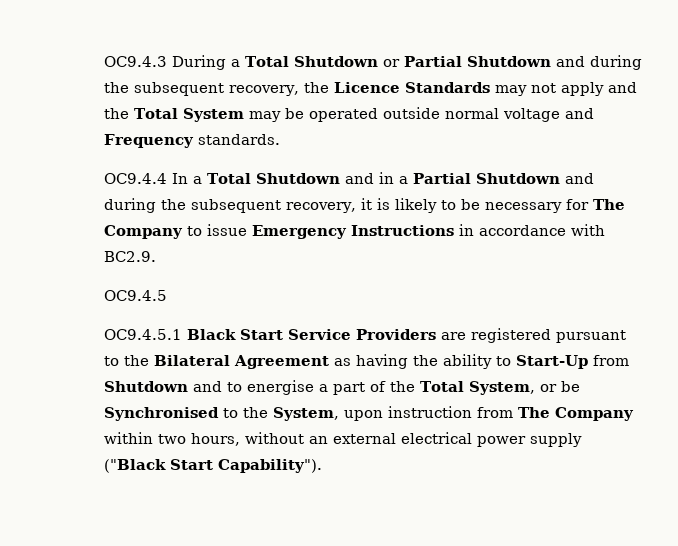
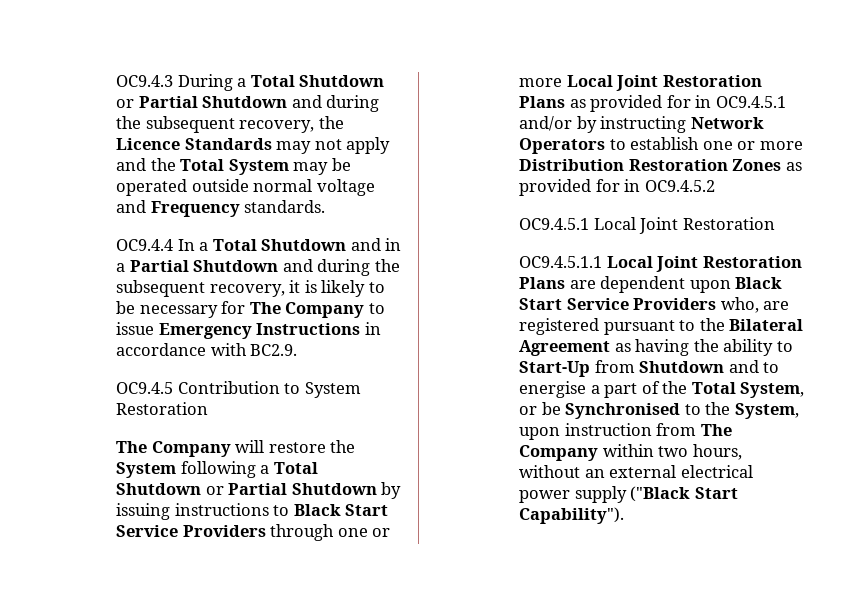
[103,329,436,340] // OC9.4.5.1 Black Start Service Providers -> [177,381,361,398] [116,402,209,415] [116,440,356,457] [116,461,318,478] [116,482,402,499] [116,503,389,520] [116,524,391,541] [519,75,762,91] [519,95,786,112] [519,116,764,133] [519,137,803,154] [519,159,802,171] [519,179,715,196] [519,217,775,234] [519,256,802,272] [519,276,783,293] [519,297,759,313] Contribution to System Restoration // The Company will restore the System following a Total Shutdown or Partial Shutdown by issuing instructions to Black Start Service Providers through one or more Local Joint Restoration Plans as provided for in OC9.4.5.1 and/or by instructing Network Operators to establish one or more Distribution Restoration Zones as provided for in OC9.4.5.2 // OC9.4.5.1 Local Joint Restoration // OC9.4.5.1.1 Local Joint Restoration Plans are dependent upon Black Start Service Providers who,

